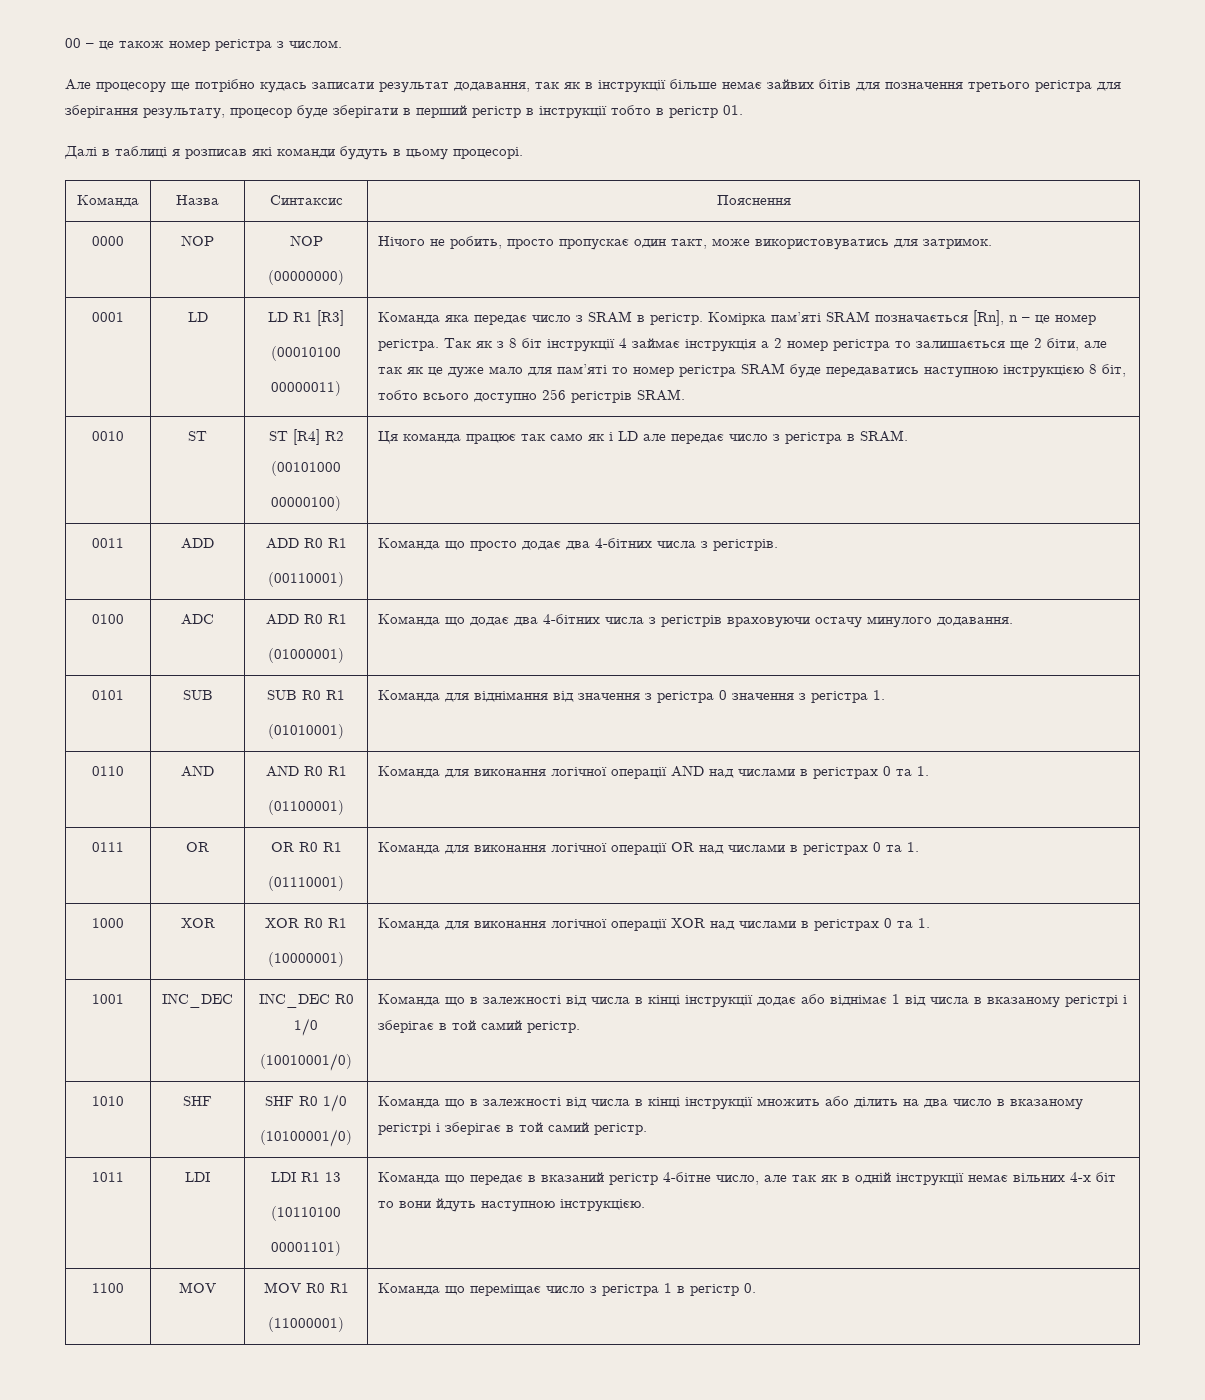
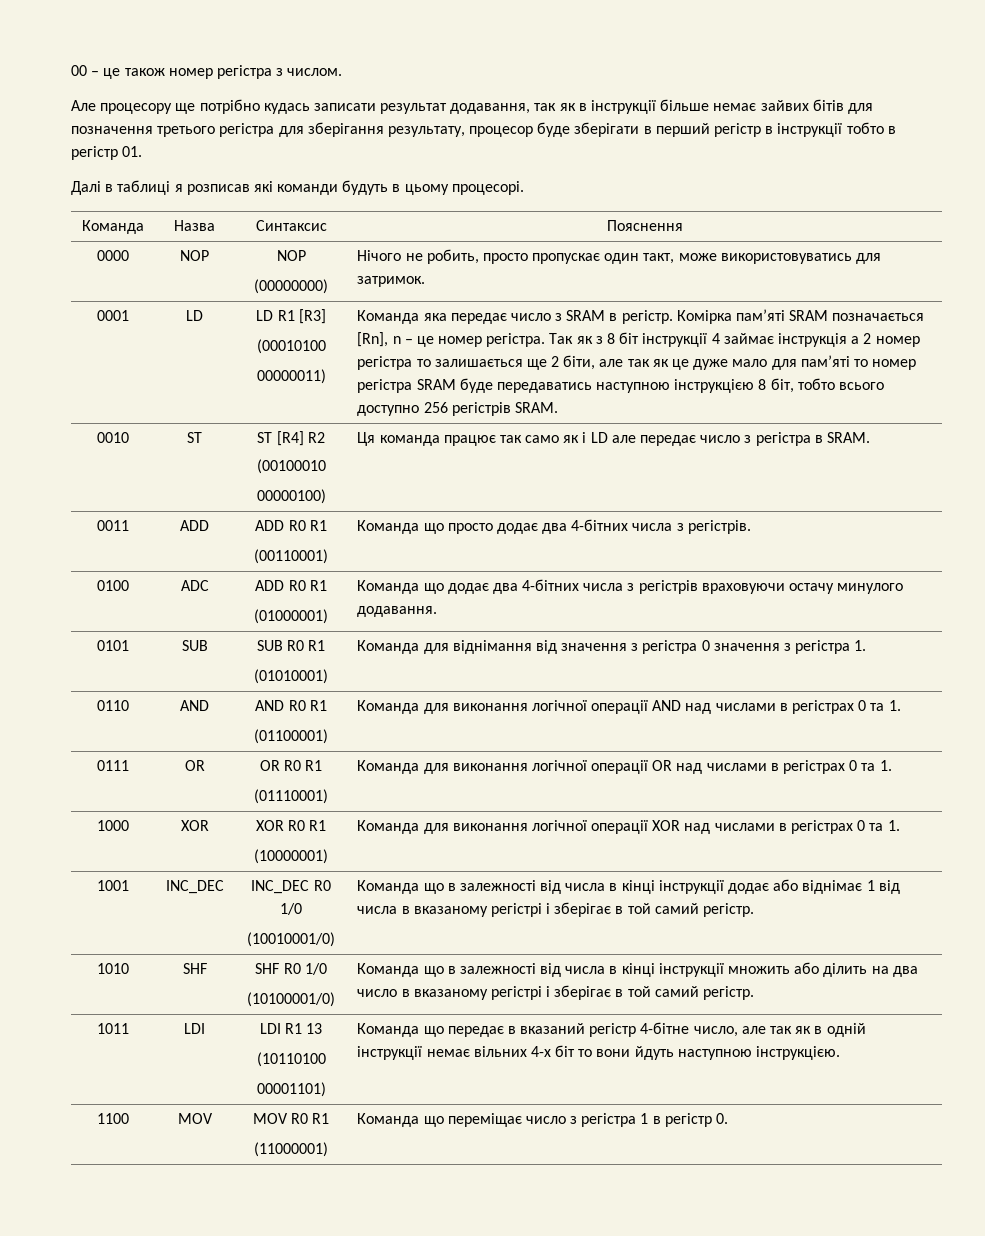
[271,461,341,476] (00101000 -> [256,459,326,474] (00100010

